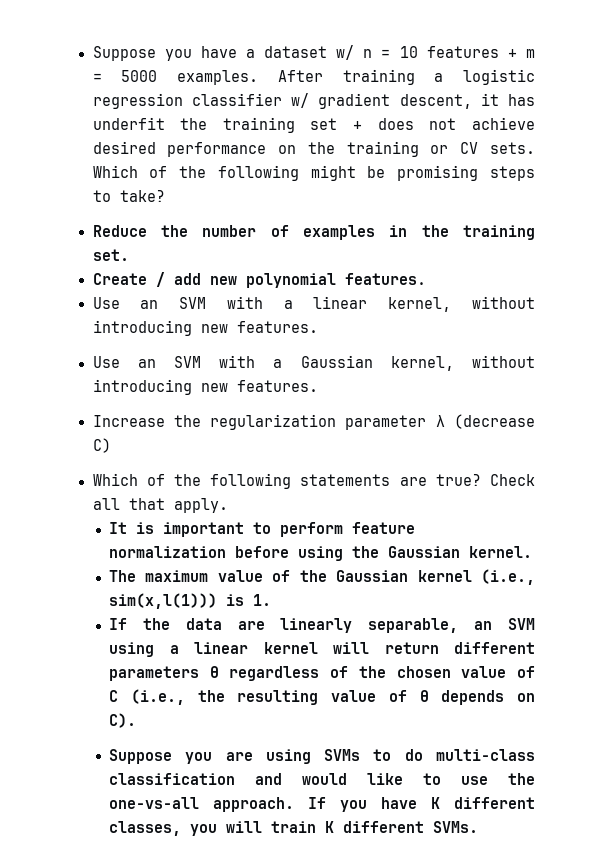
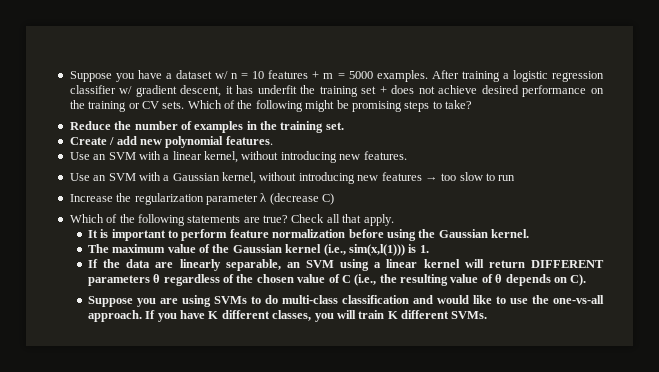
[236,380,318,392] features. -> [381,172,516,181] features → too slow to run
[454,642,535,654] different -> [531,260,605,268] DIFFERENT

